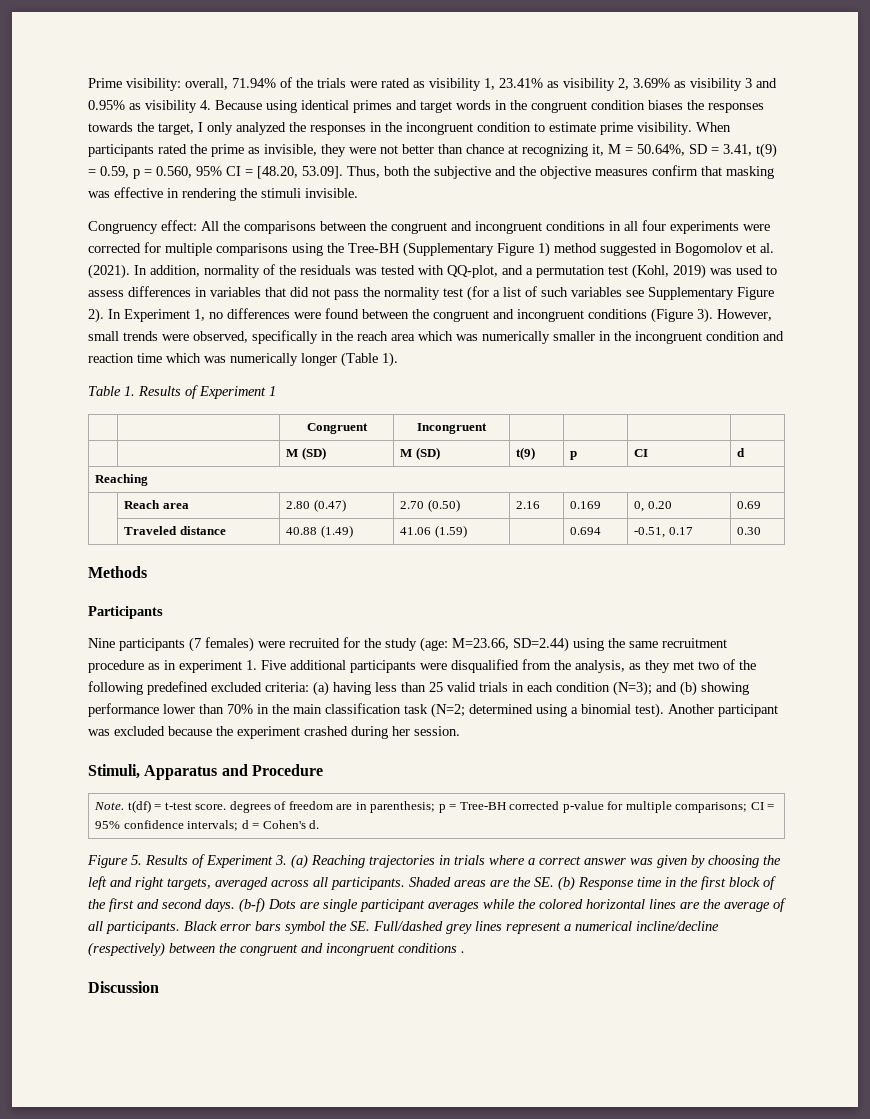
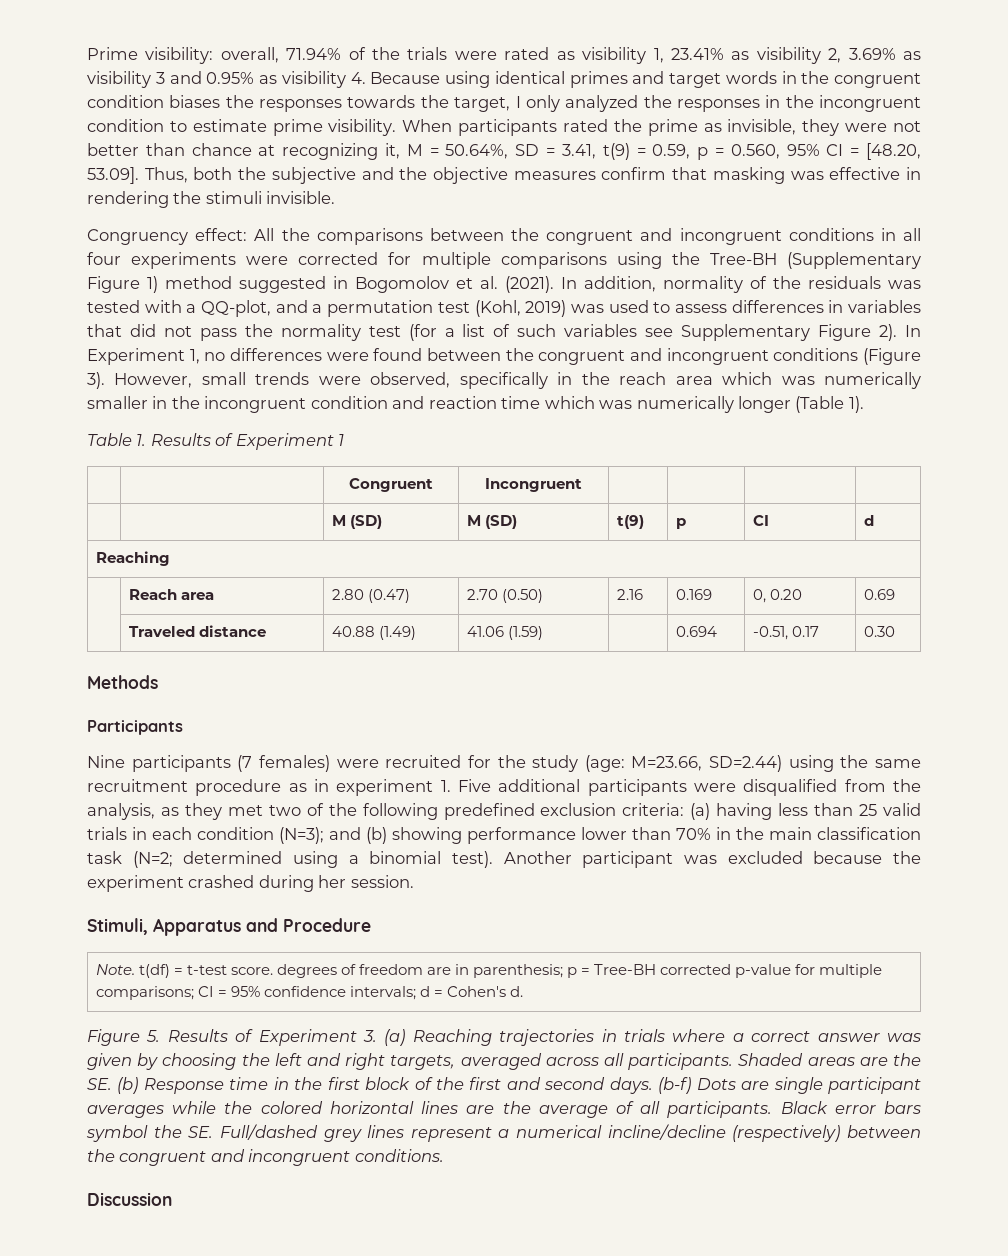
(444, 270) none -> [186,304,197,313] a
[211,682,262,692] excluded -> [540,803,617,816] exclusion
[398,943,465,953] conditions . -> [354,1149,444,1162] conditions.

